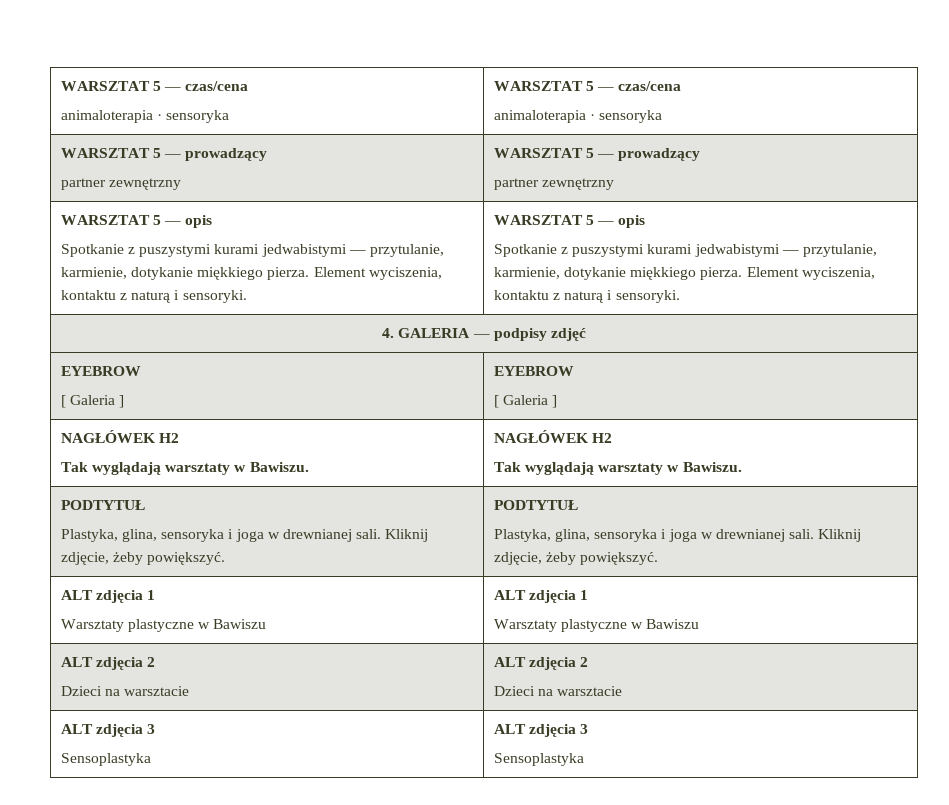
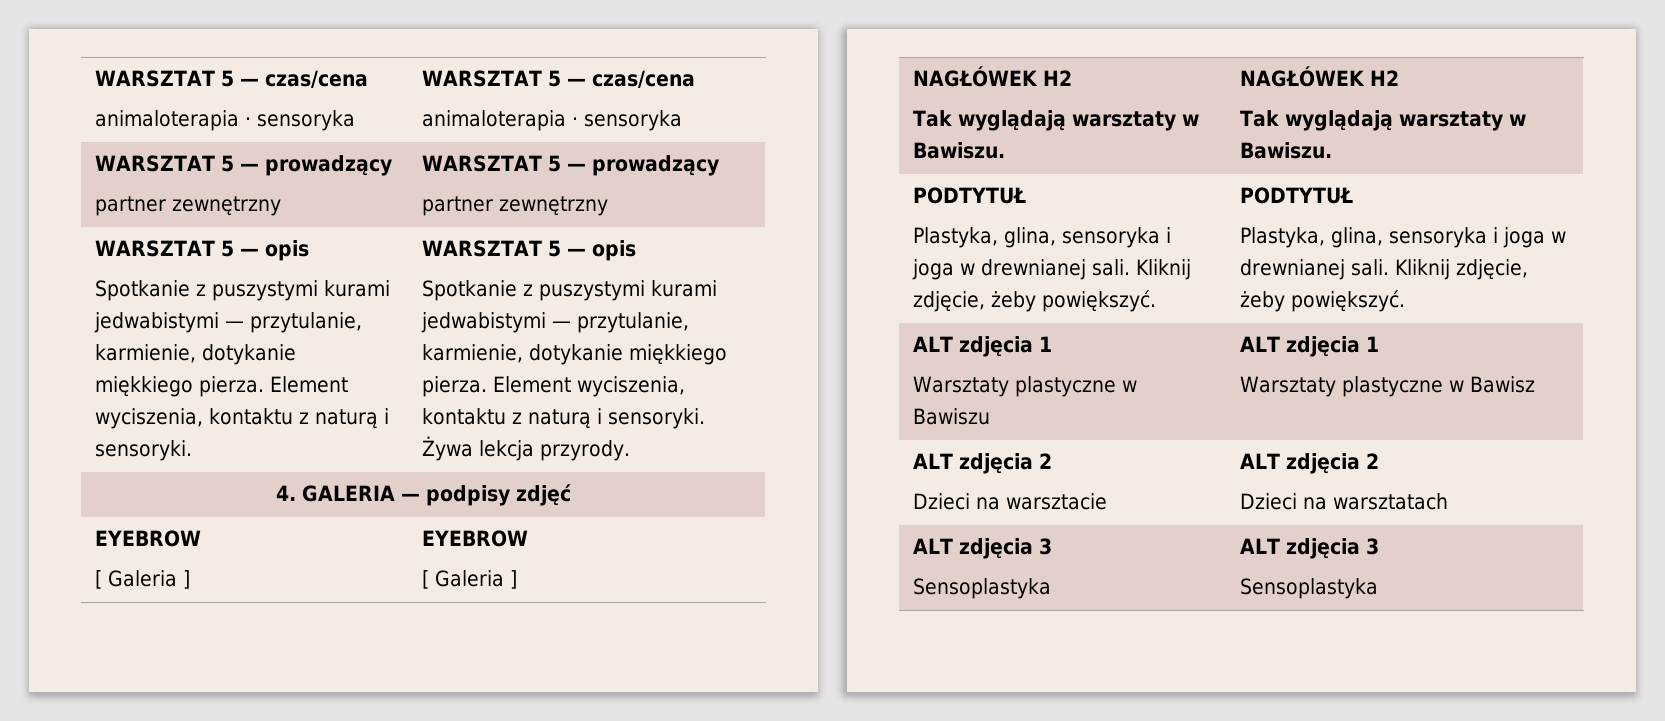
(680, 296) none -> [421,436,630,461] Żywa lekcja przyrody.
[646,619,700,629] Bawiszu -> [1469,376,1535,393] Bawisz
[557,686,623,696] warsztacie -> [1332,493,1448,510] warsztatach

